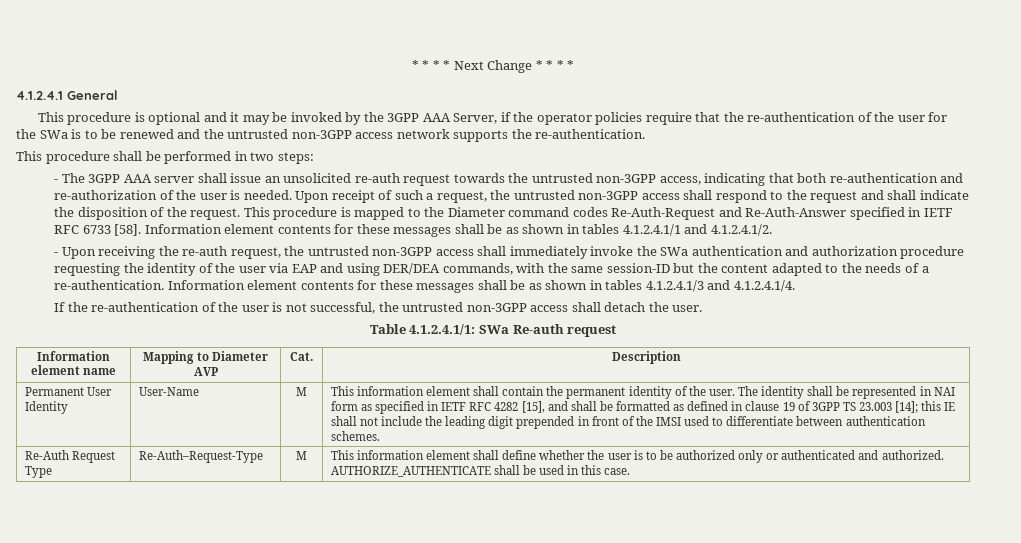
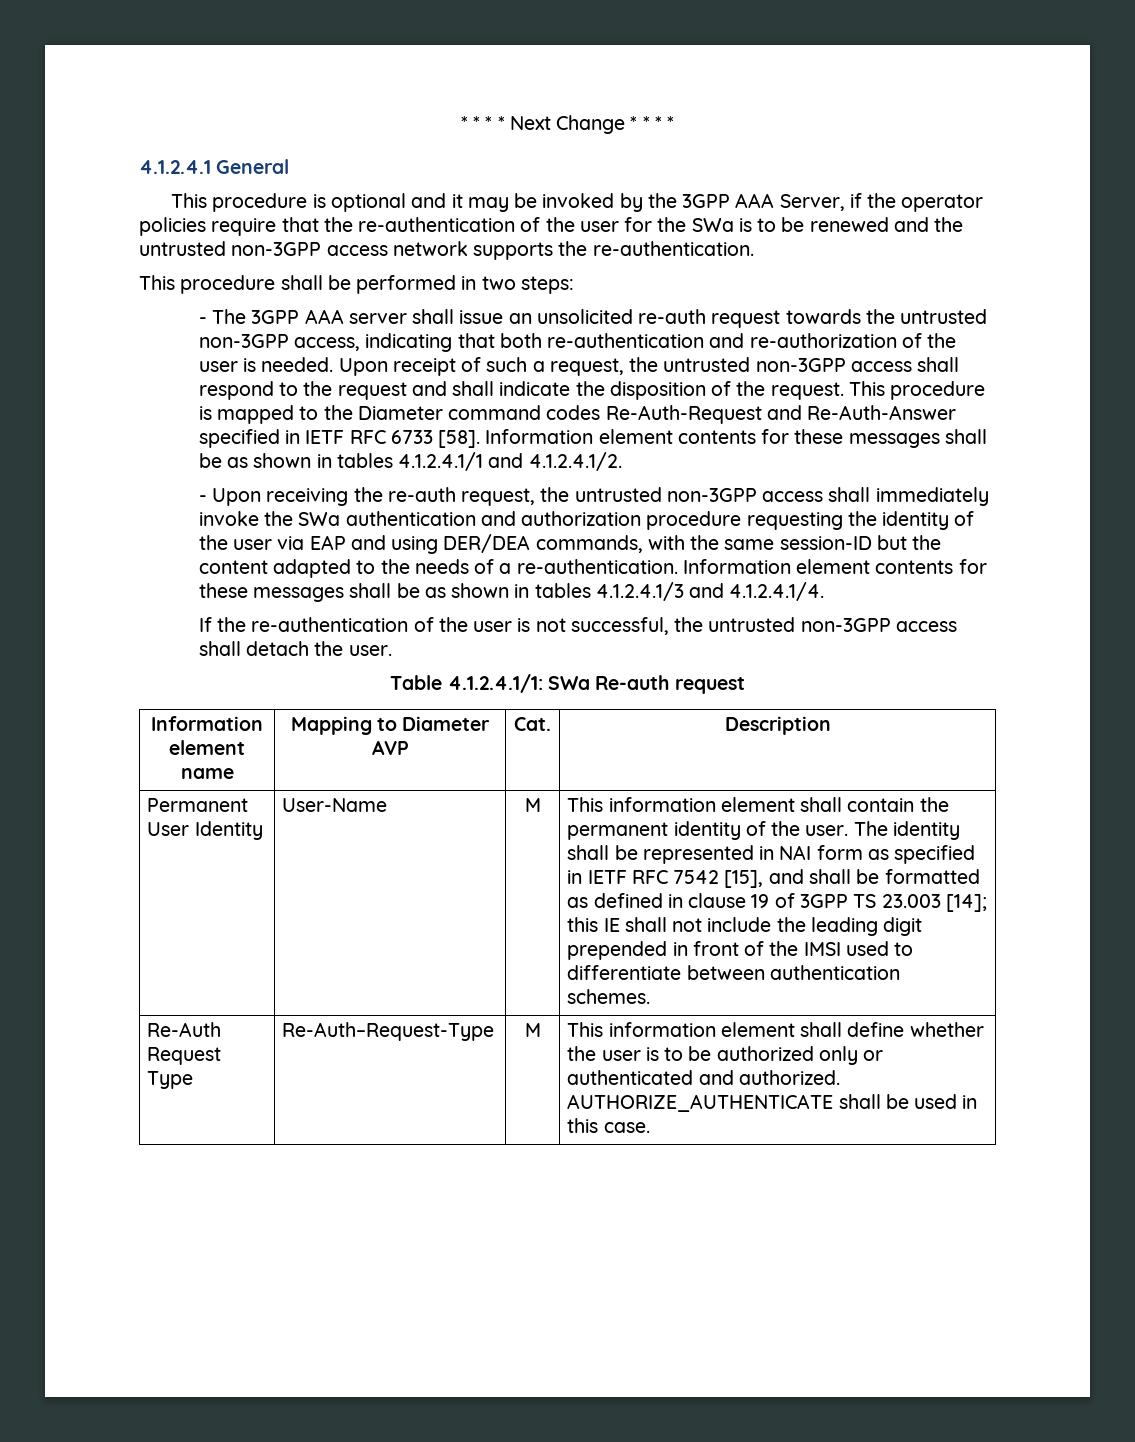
[494,402,519,411] 4282 -> [673,870,720,884] 7542

